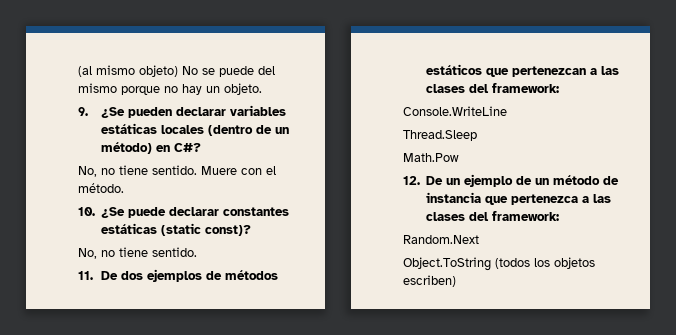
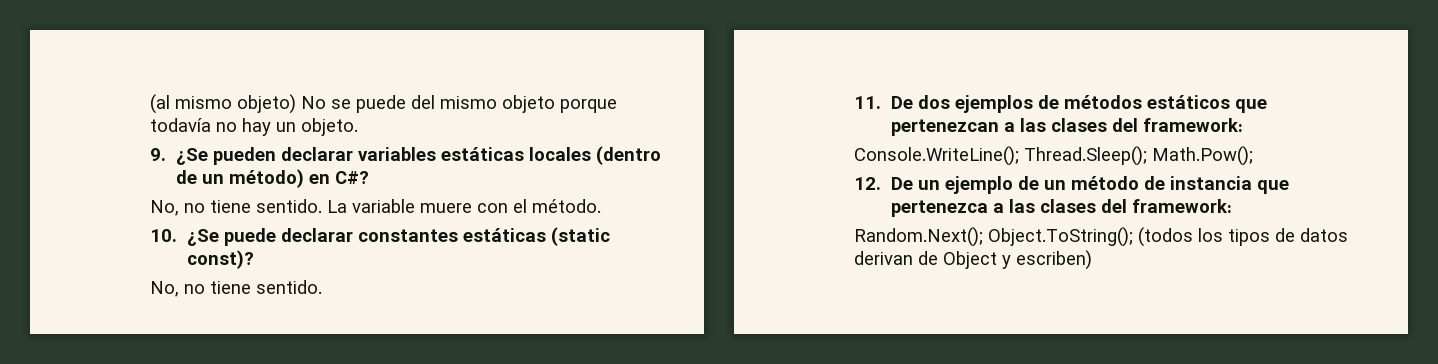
[120,86,160,95] porque -> [502,95,618,113] [150,118,212,132] objeto porque todavía
[200,166,237,175] Muere -> [327,199,473,213] La variable muere
[402,106,507,116] [402,130,477,141] [402,153,459,162] Console.WriteLine // Thread.Sleep // Math.Pow -> [854,146,1254,166] Console.WriteLine(); Thread.Sleep(); Math.Pow();
[402,235,479,244] [402,257,595,271] Random.Next // Object.ToString (todos los objetos -> [854,227,1349,247] [854,251,1012,269] Random.Next(); Object.ToString(); (todos los tipos de datos derivan de Object y

